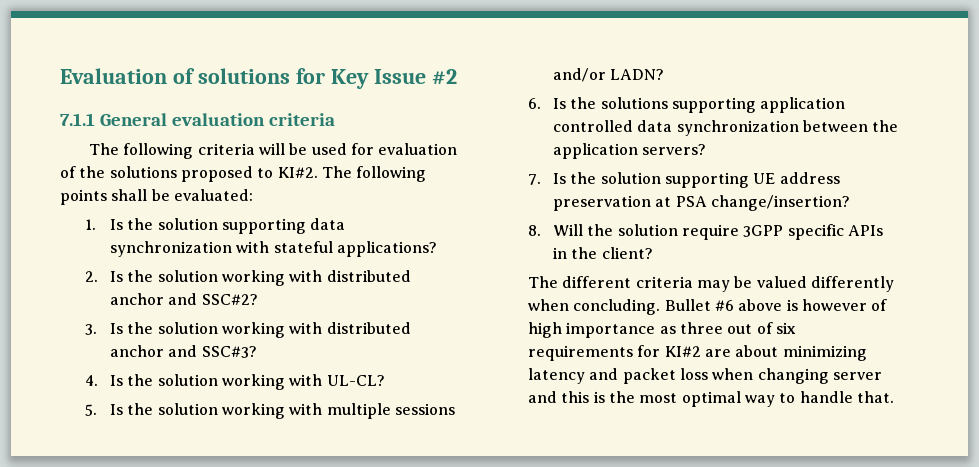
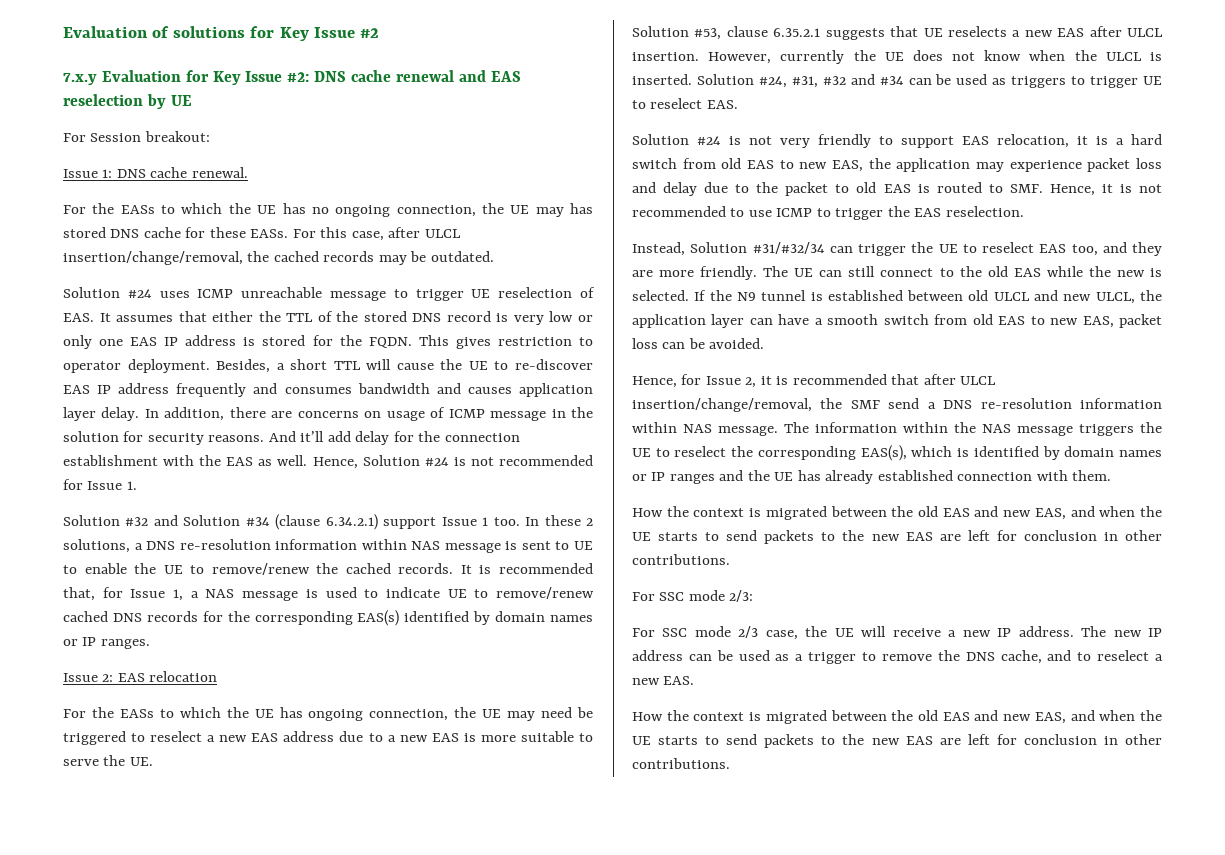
[60,113,336,126] [89,143,458,159] [60,166,427,182] [60,189,253,205] [84,218,346,234] [109,241,437,257] [84,270,411,286] [109,293,258,305] [84,322,411,338] [109,345,257,358] [84,374,385,390] [84,403,455,419] [552,68,665,82] [527,97,846,113] [552,120,899,136] [552,143,707,159] [527,172,840,188] [552,195,850,211] [527,224,883,240] [552,247,653,259] [527,276,894,292] [527,299,888,315] [527,322,796,338] [527,345,867,361] [527,368,882,384] [527,391,894,407] 7.1.1 General evaluation criteria // The following criteria will be used for evaluation of the solutions proposed to KI#2. The following points shall be evaluated: // 1. Is the solution supporting data synchronization with stateful applications? // 2. Is the solution working with distributed anchor and SSC#2? // 3. Is the solution working with distributed anchor and SSC#3? // 4. Is the solution working with UL-CL? // 5. Is the solution working with multiple sessions and/or LADN? // 6. Is the solutions supporting application controlled data synchronization between the application servers? // 7. Is the solution supporting UE address preservation at PSA change/insertion? // 8. Will the solution require 3GPP specific APIs in the client? // The different criteria may be valued differently when concluding. Bullet #6 above is however of high importance as three out of six requirements for KI#2 are about minimizing latency and packet loss when changing server and this is the most optimal way to handle that. -> [63,70,521,85] [63,94,192,109] [63,131,210,142] [63,167,248,178] [63,203,593,217] [63,227,461,241] [63,251,494,265] [63,287,596,301] [63,311,594,325] [63,335,594,349] [63,359,593,373] [63,383,593,397] [63,407,593,421] [63,431,520,445] [63,455,593,469] [63,479,137,490] [63,514,593,530] [63,539,593,553] [63,563,593,575] [63,587,594,601] [63,610,593,626] [63,637,150,649] [63,671,218,682] [63,707,593,721] [63,731,593,745] [63,755,153,766] [632,26,1163,40] [632,50,1162,64] [632,74,1162,88] [632,98,738,109] [632,134,1162,148] [632,158,1162,172] [632,182,1162,196] [632,206,1024,220] [632,242,1162,256] [632,266,1162,280] [632,290,1162,304] [632,314,1162,328] [632,338,765,349] [632,374,997,388] [632,398,1162,412] [632,422,1162,436] [632,445,1162,461] [632,470,1112,484] [632,506,1162,520] [632,530,1162,544] [632,554,730,565] [632,590,754,602] [632,626,1162,640] [632,650,1163,664] [632,676,695,685] [632,710,1162,724] [632,734,1162,748] [632,758,730,769] 7.x.y Evaluation for Key Issue #2: DNS cache renewal and EAS reselection by UE // For Session breakout: // Issue 1: DNS cache renewal. // For the EASs to which the UE has no ongoing connection, the UE may has stored DNS cache for these EASs. For this case, after ULCL insertion/change/removal, the cached records may be outdated. // Solution #24 uses ICMP unreachable message to trigger UE reselection of EAS. It assumes that either the TTL of the stored DNS record is very low or only one EAS IP address is stored for the FQDN. This gives restriction to operator deployment. Besides, a short TTL will cause the UE to re-discover EAS IP address frequently and consumes bandwidth and causes application layer delay. In addition, there are concerns on usage of ICMP message in the solution for security reasons. And it’ll add delay for the connection establishment with the EAS as well. Hence, Solution #24 is not recommended for Issue 1. // Solution #32 and Solution #34 (clause 6.34.2.1) support Issue 1 too. In these 2 solutions, a DNS re-resolution information within NAS message is sent to UE to enable the UE to remove/renew the cached records. It is recommended that, for Issue 1, a NAS message is used to indicate UE to remove/renew cached DNS records for the corresponding EAS(s) identified by domain names or IP ranges. // Issue 2: EAS relocation // For the EASs to which the UE has ongoing connection, the UE may need be triggered to reselect a new EAS address due to a new EAS is more suitable to serve the UE. // Solution #53, clause 6.35.2.1 suggests that UE reselects a new EAS after ULCL insertion. However, currently the UE does not know when the ULCL is inserted. Solution #24, #31, #32 and #34 can be used as triggers to trigger UE to reselect EAS. // Solution #24 is not very friendly to support EAS relocation, it is a hard switch from old EAS to new EAS, the application may experience packet loss and delay due to the packet to old EAS is routed to SMF. Hence, it is not recommended to use ICMP to trigger the EAS reselection. // Instead, Solution #31/#32/34 can trigger the UE to reselect EAS too, and they are more friendly. The UE can still connect to the old EAS while the new is selected. If the N9 tunnel is established between old ULCL and new ULCL, the application layer can have a smooth switch from old EAS to new EAS, packet loss can be avoided. // Hence, for Issue 2, it is recommended that after ULCL insertion/change/removal, the SMF send a DNS re-resolution information within NAS message. The information within the NAS message triggers the UE to reselect the corresponding EAS(s), which is identified by domain names or IP ranges and the UE has already established connection with them. // How the context is migrated between the old EAS and new EAS, and when the UE starts to send packets to the new EAS are left for conclusion in other contributions. // For SSC mode 2/3: // For SSC mode 2/3 case, the UE will receive a new IP address. The new IP address can be used as a trigger to remove the DNS cache, and to reselect a new EAS. // How the context is migrated between the old EAS and new EAS, and when the UE starts to send packets to the new EAS are left for conclusion in other contributions.

